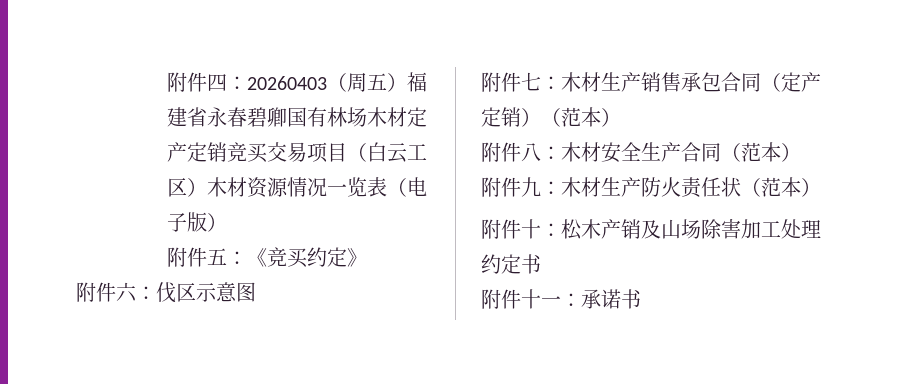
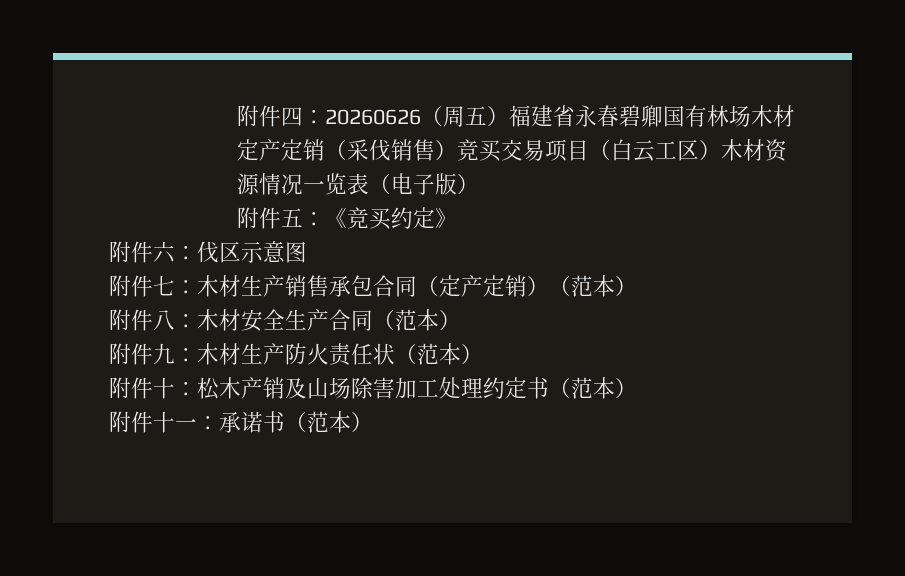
[247,76,328,90] 20260403 -> [324,109,421,125] 20260626
(228, 152) none -> [324,139,457,161] （采伐销售）
(541, 264) none -> [549,377,637,399] （范本）
(641, 299) none -> [285,411,373,433] （范本）

